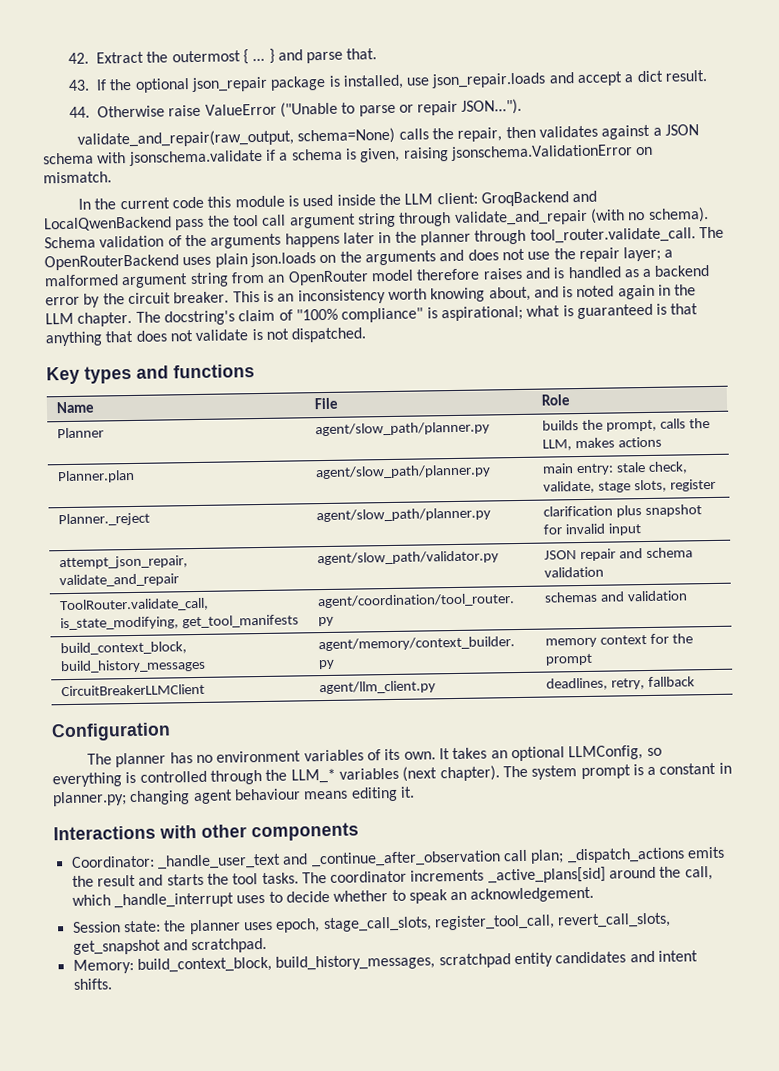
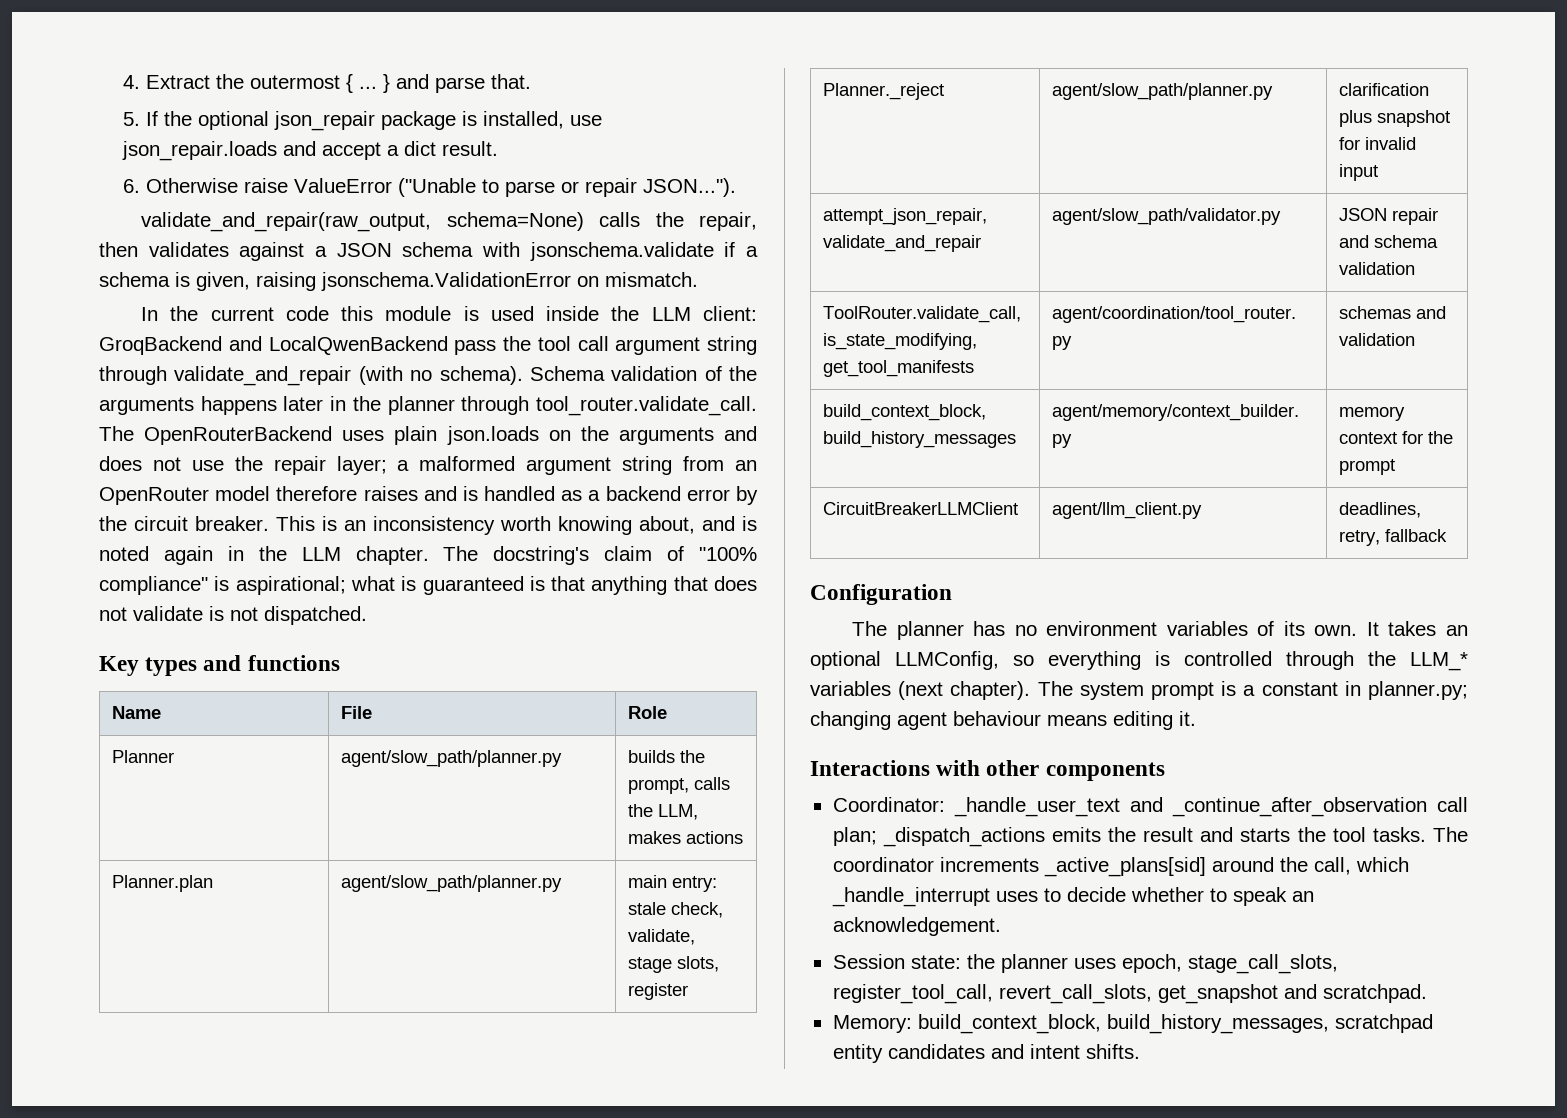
[67,52,89,64] 42. -> [123,75,141,89] 4.
[67,79,90,91] 43. -> [123,112,141,126] 5.
[68,106,90,118] 44. -> [123,179,141,193] 6.

